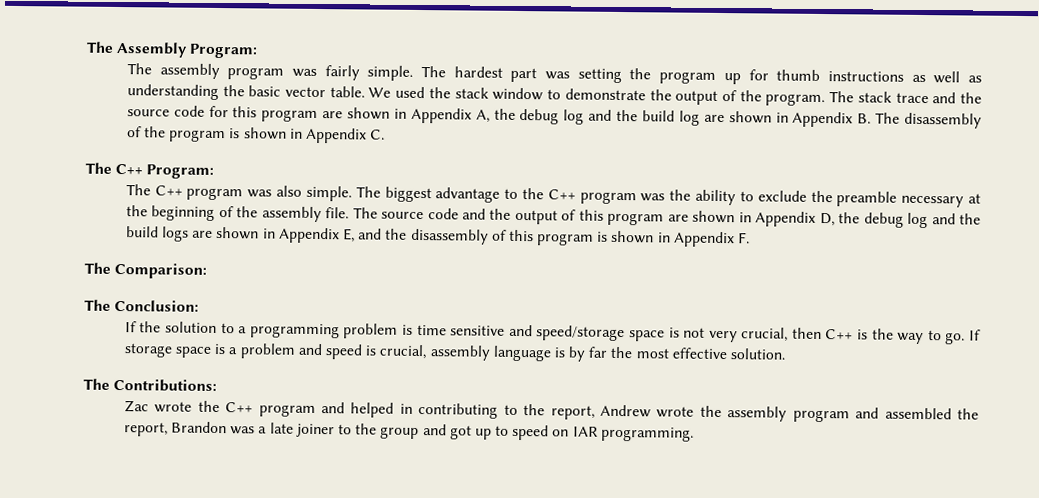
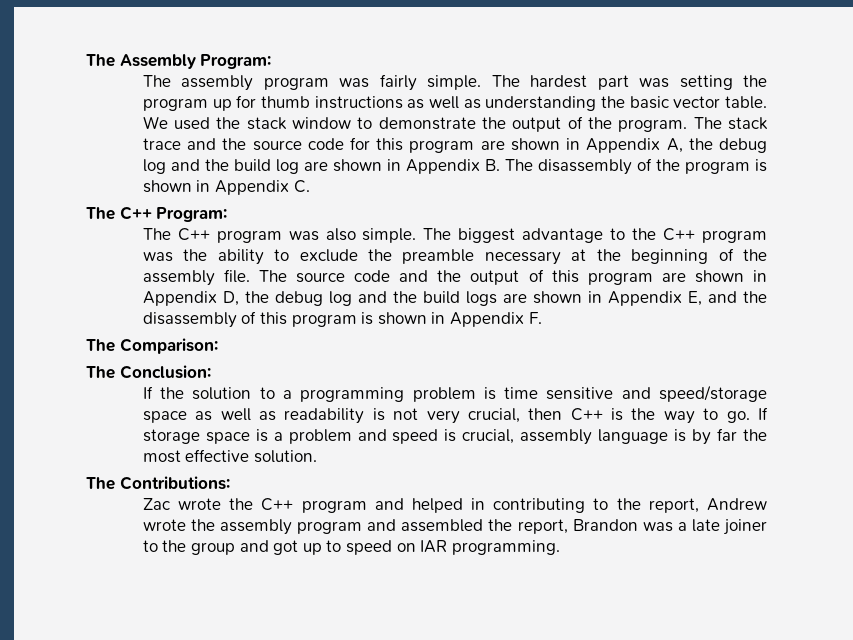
(665, 336) none -> [195,408,365,424] as well as readability

